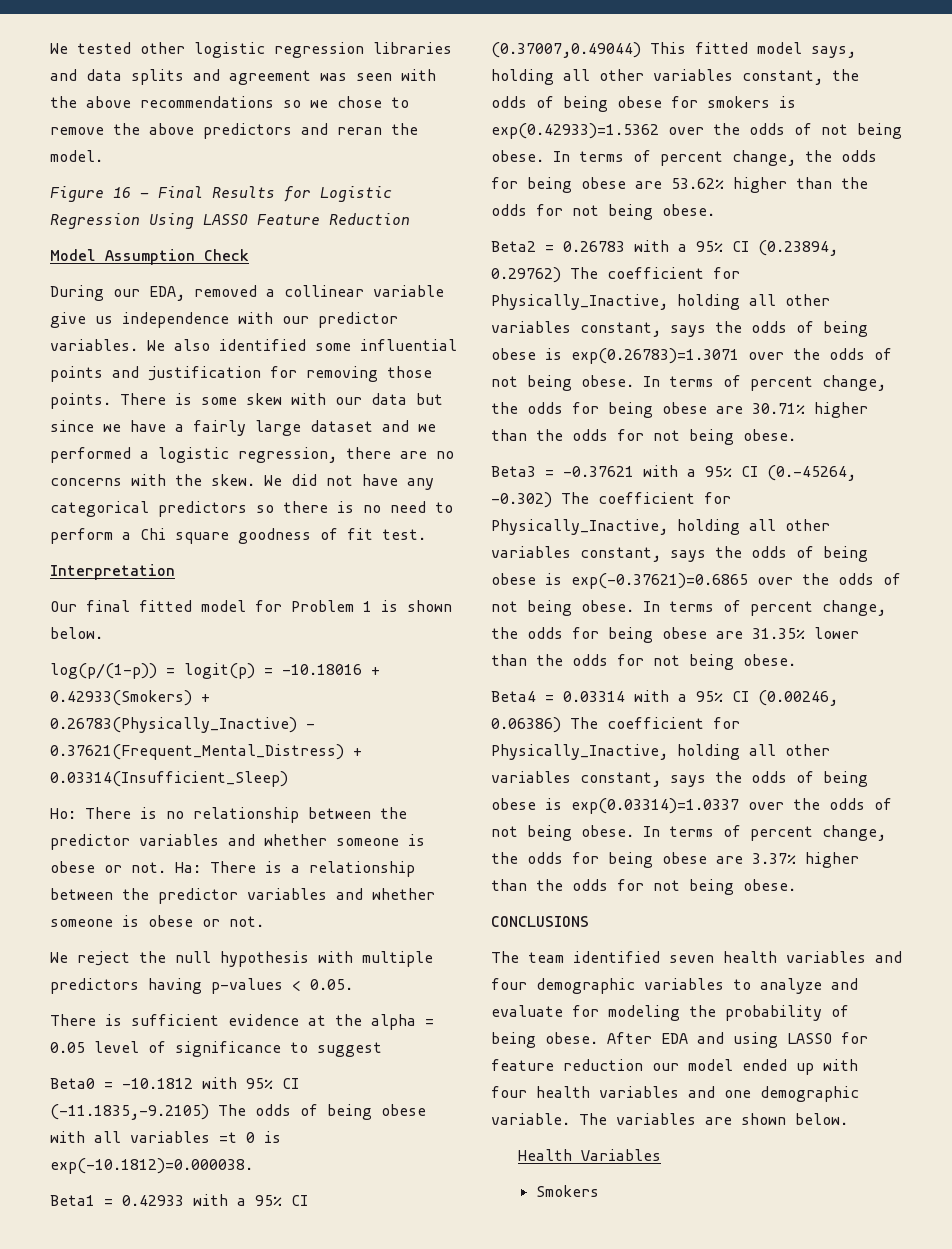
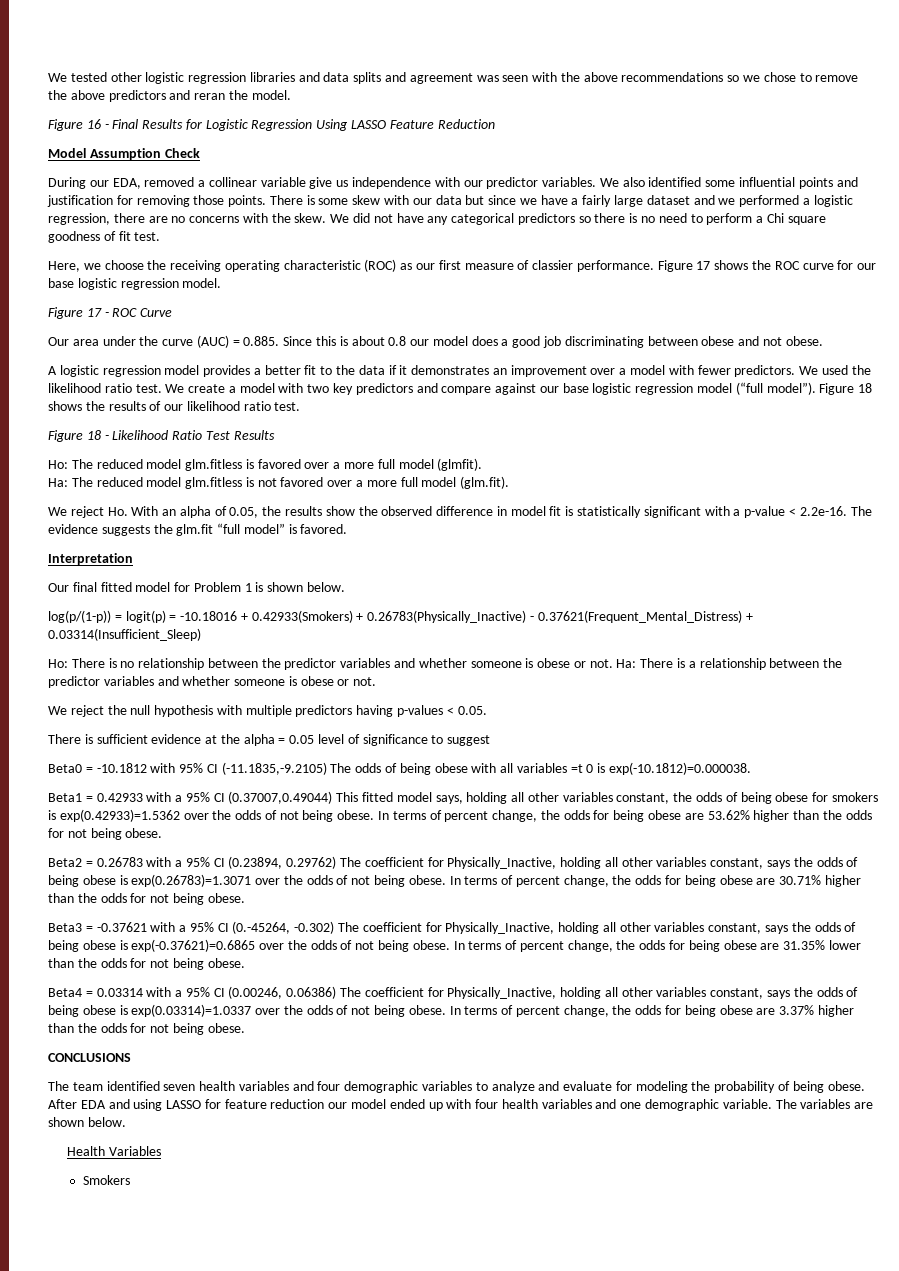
(426, 534) none -> [48,259,877,272] [48,278,222,290] [48,307,173,319] [48,335,823,348] [48,365,871,377] [48,382,873,395] [48,401,301,411] [48,430,275,442] [48,458,483,471] [48,476,510,489] [48,506,872,518] [48,523,348,536] // Here, we choose the receiving operating characteristic (ROC) as our first measure of classier performance. Figure 17 shows the ROC curve for our base logistic regression model. // Figure 17 - ROC Curve // Our area under the curve (AUC) = 0.885. Since this is about 0.8 our model does a good job discriminating between obese and not obese. // A logistic regression model provides a better fit to the data if it demonstrates an improvement over a model with fewer predictors. We used the likelihood ratio test. We create a model with two key predictors and compare against our base logistic regression model (“full model”). Figure 18 shows the results of our likelihood ratio test. // Figure 18 - Likelihood Ratio Test Results // Ho: The reduced model glm.fitless is favored over a more full model (glmfit). // Ha: The reduced model glm.fitless is not favored over a more full model (glm.fit). // We reject Ho. With an alpha of 0.05, the results show the observed difference in model fit is statistically significant with a p-value < 2.2e-16. The evidence suggests the glm.fit “full model” is favored.

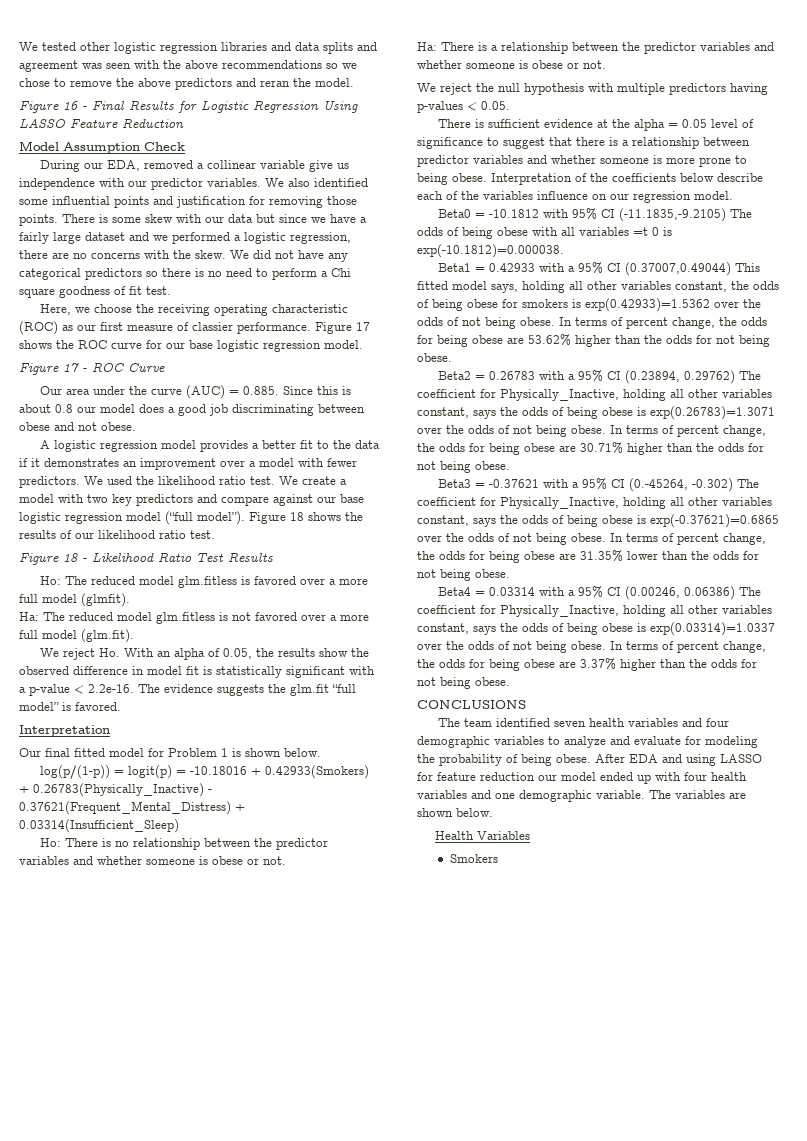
(613, 663) none -> (286, 860) //
(491, 740) none -> [549,137,750,149] [417,155,747,167] [417,173,763,185] [417,191,733,203] that there is a relationship between predictor variables and whether someone is more prone to being obese. Interpretation of the coefficients below describe each of the variables influence on our regression model.

